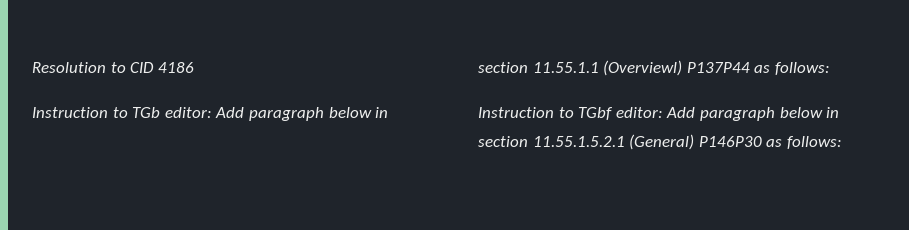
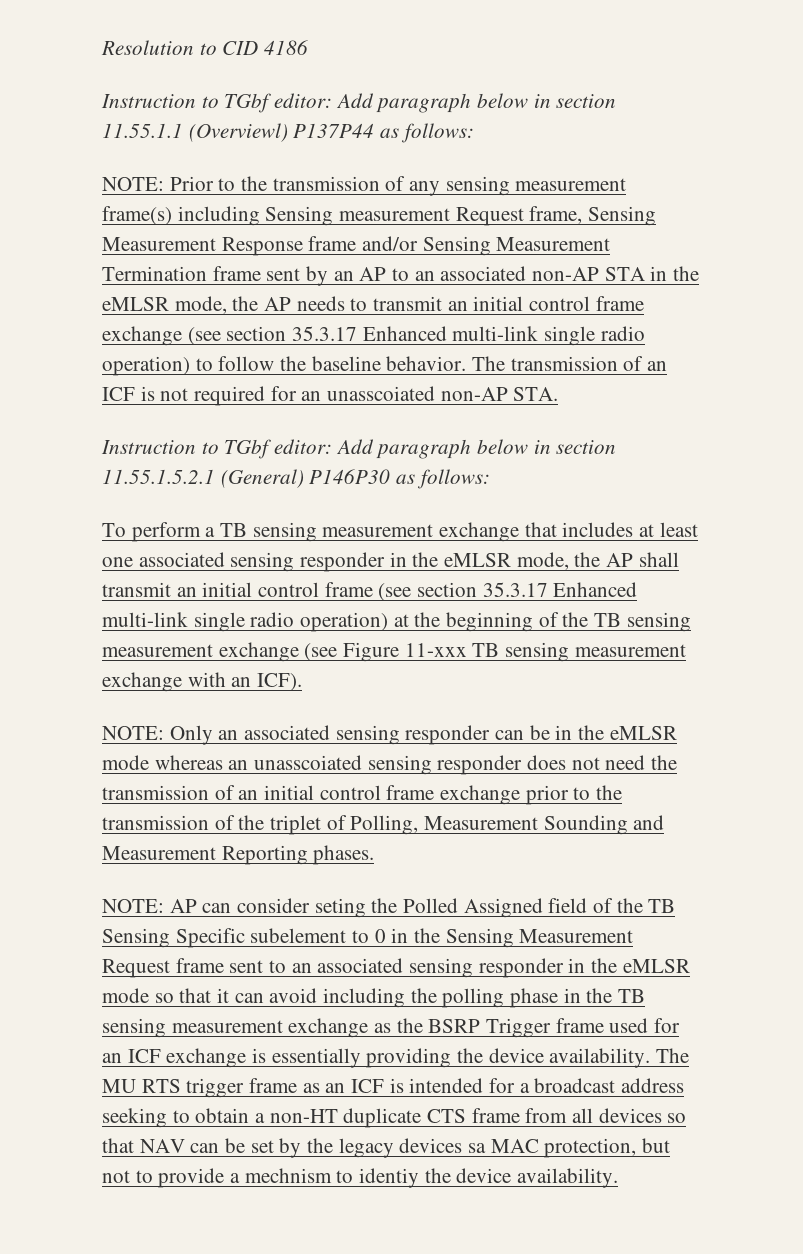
[132,107,161,118] TGb -> [224,93,272,113] TGbf
(830, 68) none -> [102,176,627,196] [102,206,657,226] [102,236,611,256] [102,266,700,286] [102,296,644,314] [102,326,645,346] [102,356,668,376] [102,386,559,406] // NOTE: Prior to the transmission of any sensing measurement frame(s) including Sensing measurement Request frame, Sensing Measurement Response frame and/or Sensing Measurement Termination frame sent by an AP to an associated non-AP STA in the eMLSR mode, the AP needs to transmit an initial control frame exchange (see section 35.3.17 Enhanced multi-link single radio operation) to follow the baseline behavior. The transmission of an ICF is not required for an unasscoiated non-AP STA.
(842, 142) none -> [102,522,698,542] [102,552,679,572] [102,582,638,601] [102,612,691,632] [102,642,686,662] [102,672,303,692] [102,725,677,745] [102,755,678,775] [102,785,623,805] [102,815,665,835] [102,845,375,865] [102,898,676,918] [102,928,634,948] [102,958,690,978] [102,988,646,1008] [102,1018,681,1038] [102,1048,690,1068] [102,1078,685,1098] [102,1108,687,1128] [102,1138,671,1158] [102,1168,619,1188] // To perform a TB sensing measurement exchange that includes at least one associated sensing responder in the eMLSR mode, the AP shall transmit an initial control frame (see section 35.3.17 Enhanced multi-link single radio operation) at the beginning of the TB sensing measurement exchange (see Figure 11-xxx TB sensing measurement exchange with an ICF). // NOTE: Only an associated sensing responder can be in the eMLSR mode whereas an unasscoiated sensing responder does not need the transmission of an initial control frame exchange prior to the transmission of the triplet of Polling, Measurement Sounding and Measurement Reporting phases. // NOTE: AP can consider seting the Polled Assigned field of the TB Sensing Specific subelement to 0 in the Sensing Measurement Request frame sent to an associated sensing responder in the eMLSR mode so that it can avoid including the polling phase in the TB sensing measurement exchange as the BSRP Trigger frame used for an ICF exchange is essentially providing the device availability. The MU RTS trigger frame as an ICF is intended for a broadcast address seeking to obtain a non-HT duplicate CTS frame from all devices so that NAV can be set by the legacy devices sa MAC protection, but not to provide a mechnism to identiy the device availability.

